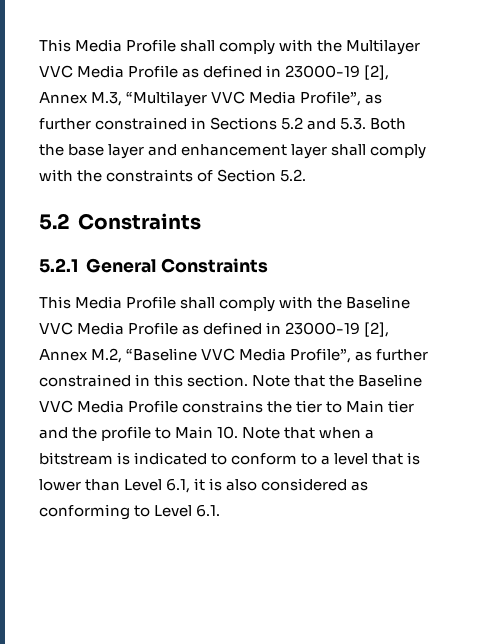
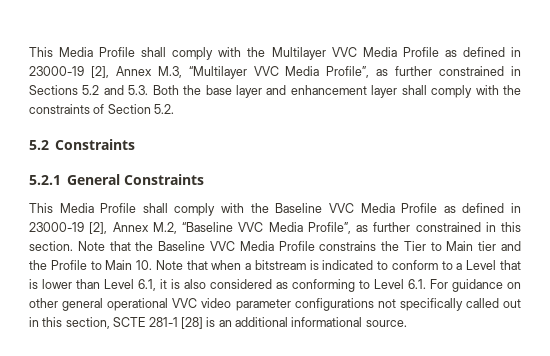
[296,400,323,413] tier -> [403,241,426,251] Tier
[101,426,152,441] profile -> [50,260,87,270] Profile
[334,453,369,465] level -> [466,260,497,270] Level
(221, 510) none -> [430,279,521,292] [29,298,522,311] [29,317,407,329] For guidance on other general operational VVC video parameter configurations not specifically called out in this section, SCTE 281-1 [28] is an additional informational source.

